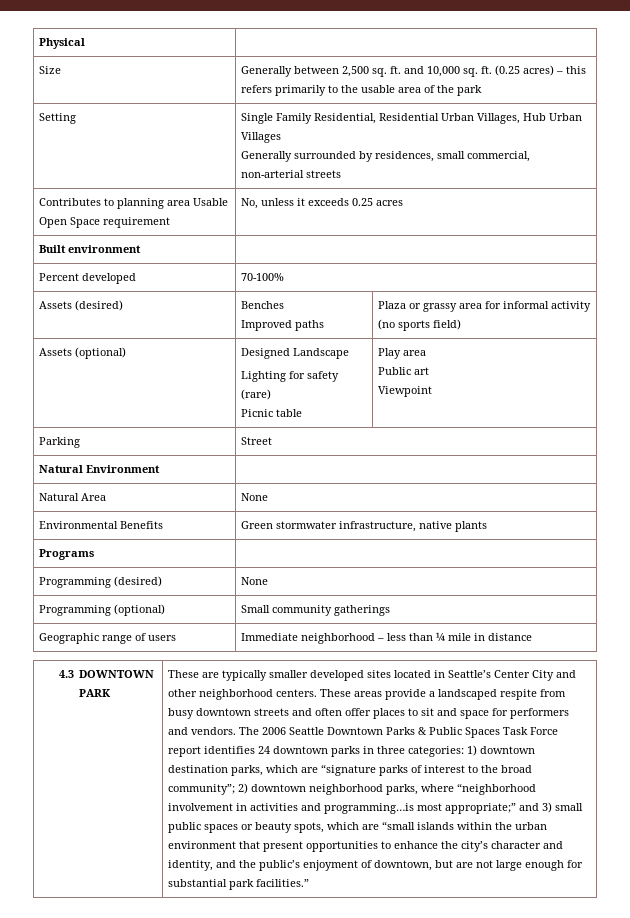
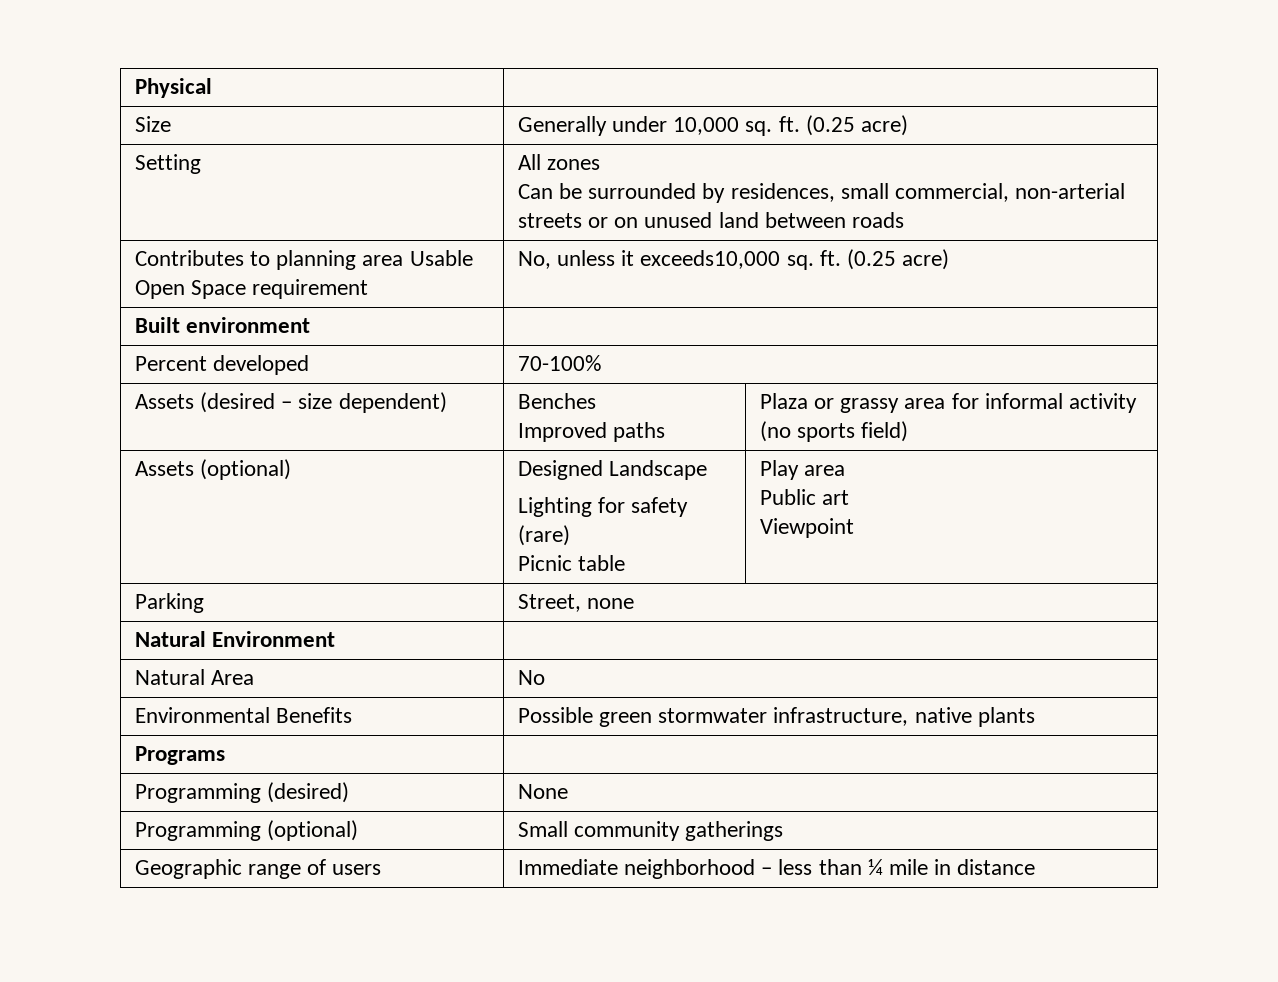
[293,65,586,77] [240,85,482,96] [38,113,76,124] [240,113,582,124] [240,132,281,143] [240,151,292,162] between 2,500 sq. ft. and 10,000 sq. ft. (0.25 acres) – this refers primarily to the usable area of the park // Setting | Single Family Residential, Residential Urban Villages, Hub Urban Villages // Generally -> [611,115,909,136] [134,154,201,174] [517,154,600,170] [517,183,582,199] under 10,000 sq. ft. (0.25 acre) // Setting | All zones // Can be
(341, 174) none -> [587,212,905,228] or on unused land between roads
[307,198,403,206] exceeds 0.25 acres -> [640,249,950,270] exceeds10,000 sq. ft. (0.25 acre)
[74,300,123,311] (desired) -> [199,392,447,413] (desired – size dependent)
[240,437,272,445] Street -> [517,594,634,612] Street, none
[240,493,268,501] | None -> [517,670,545,685] | No
[240,521,273,529] Green -> [517,707,652,727] Possible green
[58,670,155,678] [79,689,112,697] [167,670,576,681] [167,689,566,700] [167,708,569,719] [167,727,558,738] [167,745,535,757] [167,764,532,776] [167,783,536,795] [167,802,583,814] [167,821,547,833] [167,841,563,852] [167,860,583,871] [167,879,309,890] // 4.3 DOWNTOWN PARK | These are typically smaller developed sites located in Seattle’s Center City and other neighborhood centers. These areas provide a landscaped respite from busy downtown streets and often offer places to sit and space for performers and vendors. The 2006 Seattle Downtown Parks & Public Spaces Task Force report identifies 24 downtown parks in three categories: 1) downtown destination parks, which are “signature parks of interest to the broad community”; 2) downtown neighborhood parks, where “neighborhood involvement in activities and programming…is most appropriate;” and 3) small public spaces or beauty spots, which are “small islands within the urban environment that present opportunities to enhance the city’s character and identity, and the public’s enjoyment of downtown, but are not large enough for substantial park facilities.” -> (1036, 867) none

